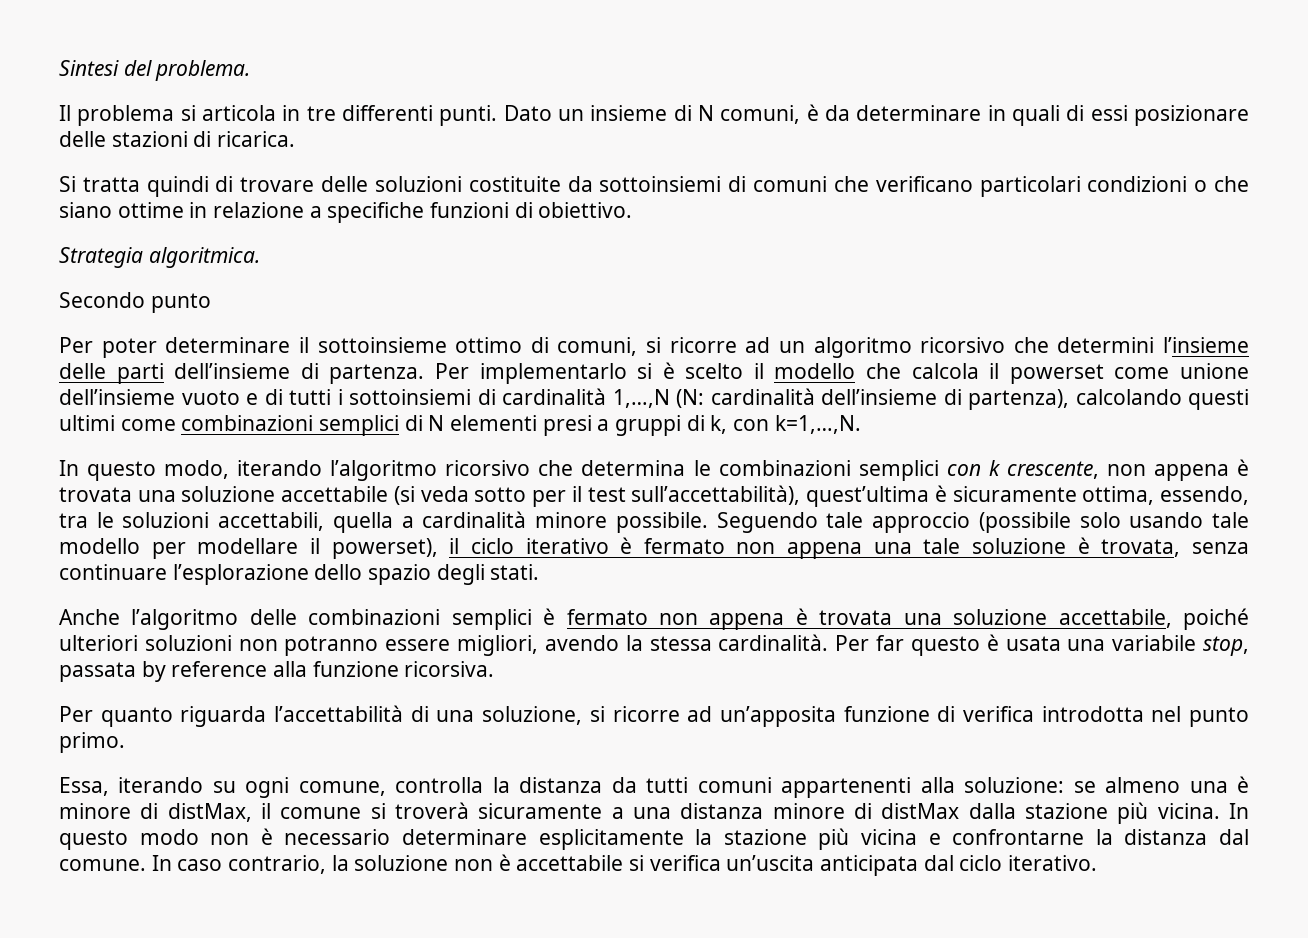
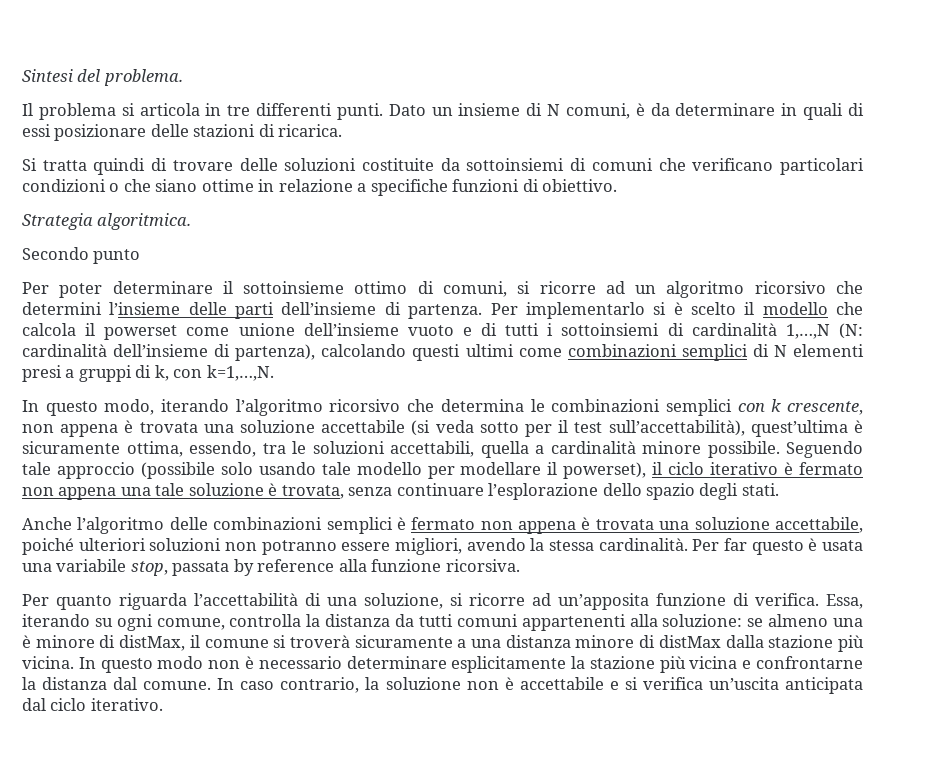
[962,706,1249,727] [59,732,125,753] verifica introdotta nel punto primo. // -> [755,593,819,606] verifica.
(624, 863) none -> [609,681,619,690] e

